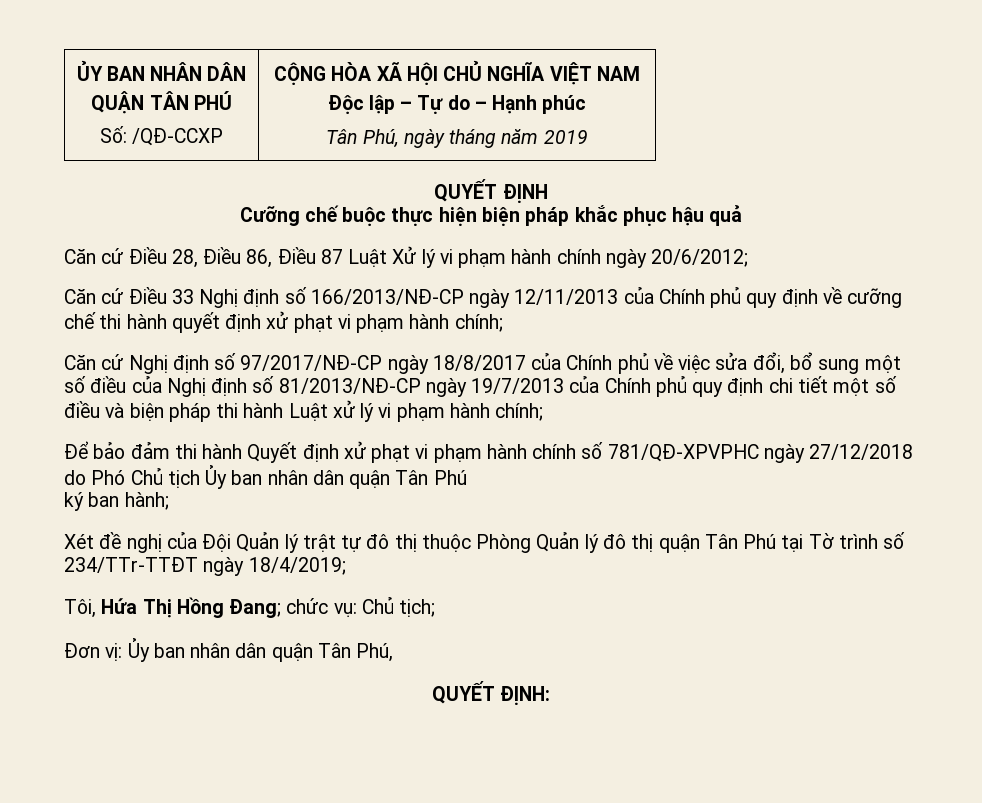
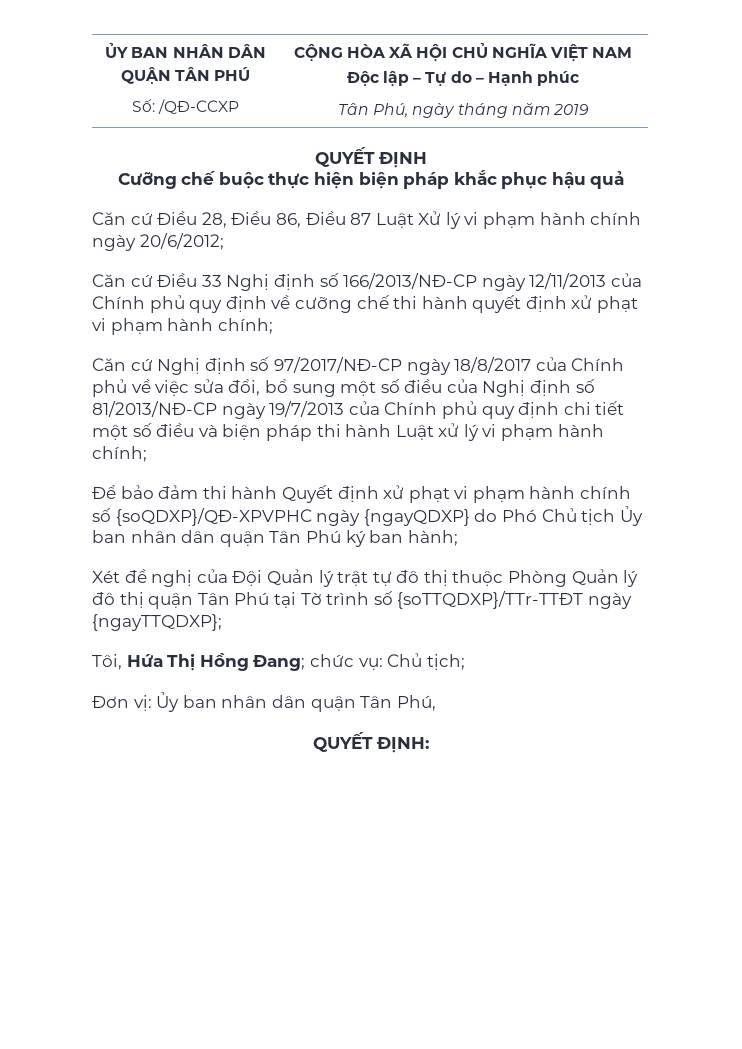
[607,444,914,463] 781/QĐ-XPVPHC ngày 27/12/2018 -> [115,508,470,526] {soQDXP}/QĐ-XPVPHC ngày {ngayQDXP}
(467, 477) // -> (341, 536) none
[64,557,346,576] 234/TTr-TTĐT ngày 18/4/2019; -> [397,591,632,609] [92,614,222,631] {soTTQDXP}/TTr-TTĐT ngày {ngayTTQDXP};

